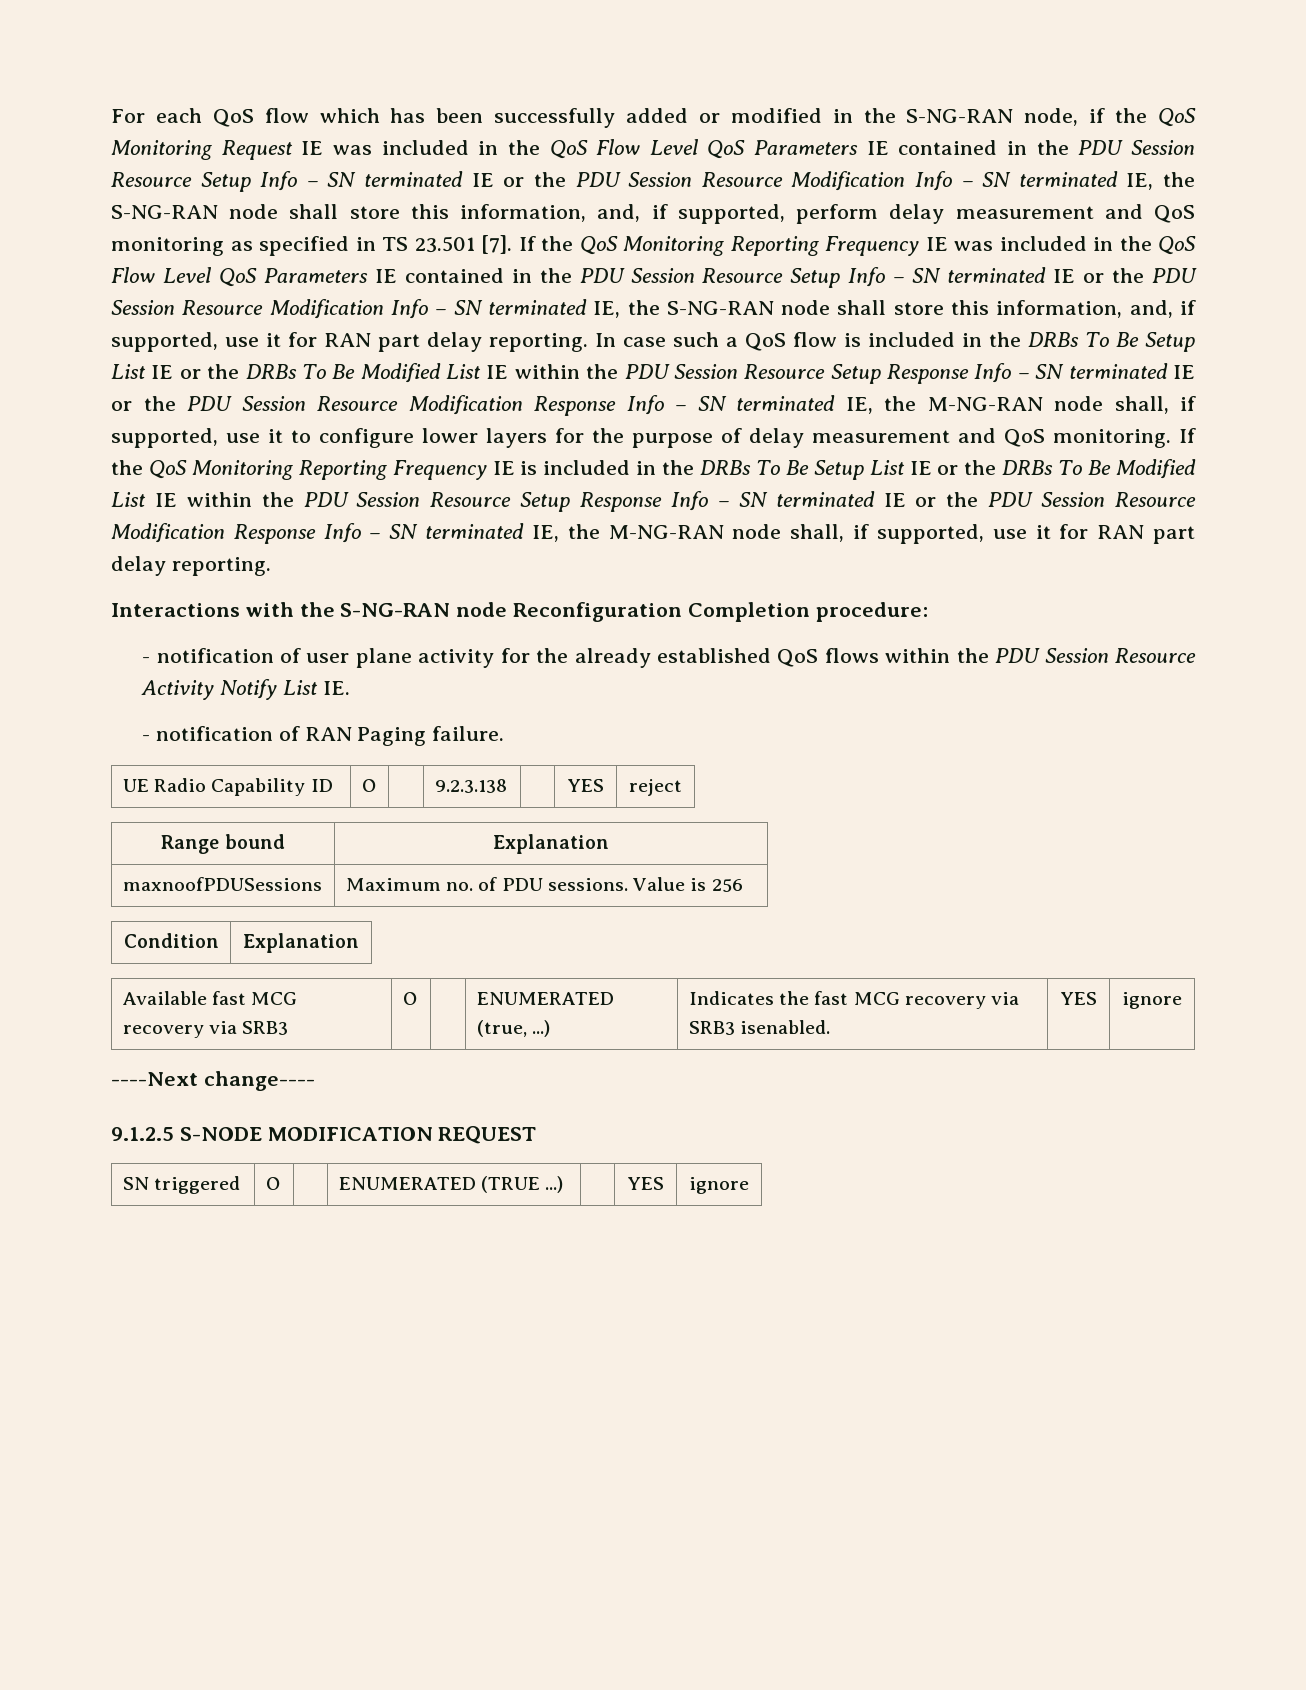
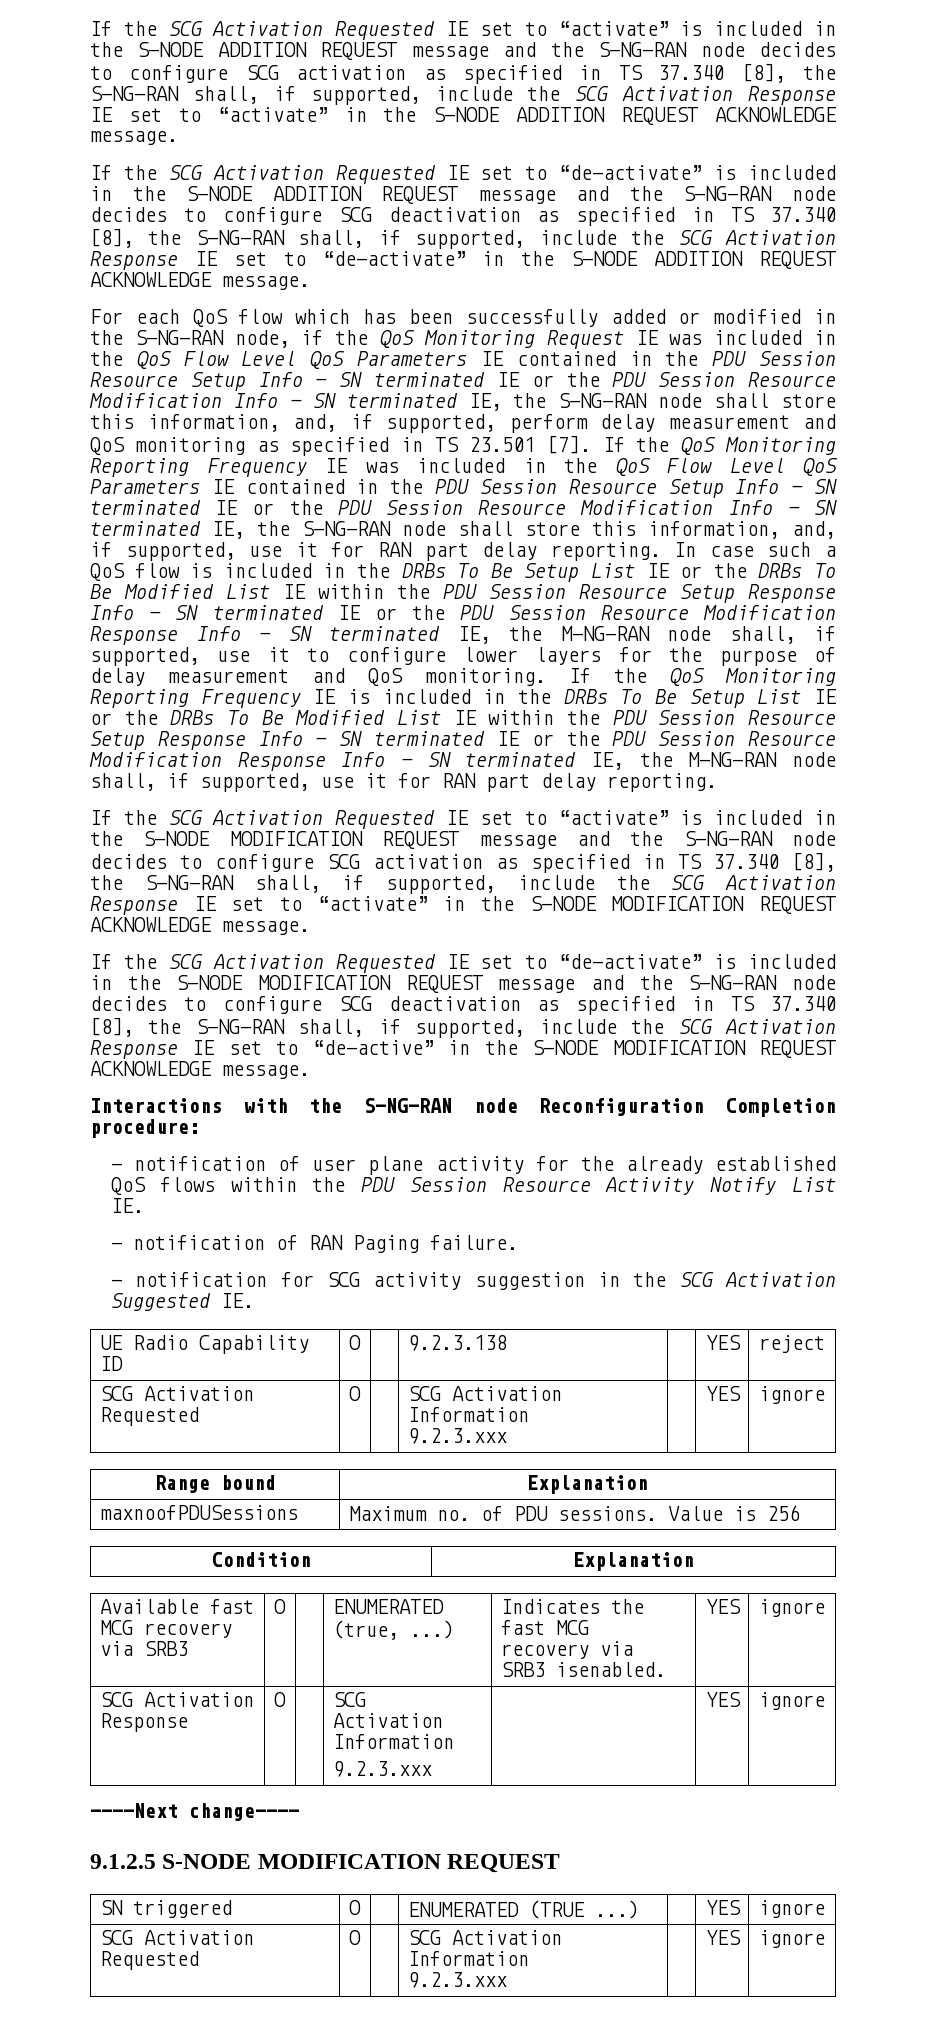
(111, 116) none -> [90,21,837,40] [90,42,837,60] [90,63,836,84] [90,86,836,105] [90,107,837,125] [90,131,178,145] [90,165,836,184] [90,186,836,204] [90,207,837,226] [90,228,837,249] [90,251,837,270] [90,272,310,290] If the SCG Activation Requested IE set to “activate” is included in the S-NODE ADDITION REQUEST message and the S-NG-RAN node decides to configure SCG activation as specified in TS 37.340 [8], the S-NG-RAN shall, if supported, include the SCG Activation Response IE set to “activate” in the S-NODE ADDITION REQUEST ACKNOWLEDGE message. // If the SCG Activation Requested IE set to “de-activate” is included in the S-NODE ADDITION REQUEST message and the S-NG-RAN node decides to configure SCG deactivation as specified in TS 37.340 [8], the S-NG-RAN shall, if supported, include the SCG Activation Response IE set to “de-activate” in the S-NODE ADDITION REQUEST ACKNOWLEDGE message. //
(271, 566) none -> [90,810,837,829] [90,831,836,849] [90,852,836,873] [90,875,836,894] [90,896,836,915] [90,917,310,935] [90,954,836,973] [90,975,836,993] [90,996,837,1015] [90,1017,837,1038] [90,1040,837,1059] [90,1061,310,1079] // If the SCG Activation Requested IE set to “activate” is included in the S-NODE MODIFICATION REQUEST message and the S-NG-RAN node decides to configure SCG activation as specified in TS 37.340 [8], the S-NG-RAN shall, if supported, include the SCG Activation Response IE set to “activate” in the S-NODE MODIFICATION REQUEST ACKNOWLEDGE message. // If the SCG Activation Requested IE set to “de-activate” is included in the S-NODE MODIFICATION REQUEST message and the S-NG-RAN node decides to configure SCG deactivation as specified in TS 37.340 [8], the S-NG-RAN shall, if supported, include the SCG Activation Response IE set to “de-active” in the S-NODE MODIFICATION REQUEST ACKNOWLEDGE message.
(505, 733) none -> [110,1272,837,1290] [110,1293,254,1311] // - notification for SCG activity suggestion in the SCG Activation Suggested IE.
(682, 787) none -> [99,1386,254,1401] [99,1407,199,1426] [348,1386,361,1401] [407,1386,562,1401] [407,1407,529,1422] [407,1428,507,1444] [705,1386,741,1401] [759,1386,825,1404] // SCG Activation Requested | O | | SCG Activation Information // 9.2.3.xxx | | YES | ignore
(1182, 1000) none -> [99,1692,254,1707] [99,1713,188,1732] [273,1692,286,1707] [332,1692,366,1707] [332,1713,443,1728] [332,1734,454,1749] [332,1761,432,1777] [705,1692,741,1707] [759,1692,825,1710] // SCG Activation Response | O | | SCG Activation Information // 9.2.3.xxx | | YES | ignore
(749, 1185) none -> [99,1930,254,1945] [99,1951,199,1970] [348,1930,361,1945] [407,1930,562,1945] [407,1951,529,1966] [407,1972,507,1988] [705,1930,741,1945] [759,1930,825,1948] // SCG Activation Requested | O | | SCG Activation Information // 9.2.3.xxx | | YES | ignore

